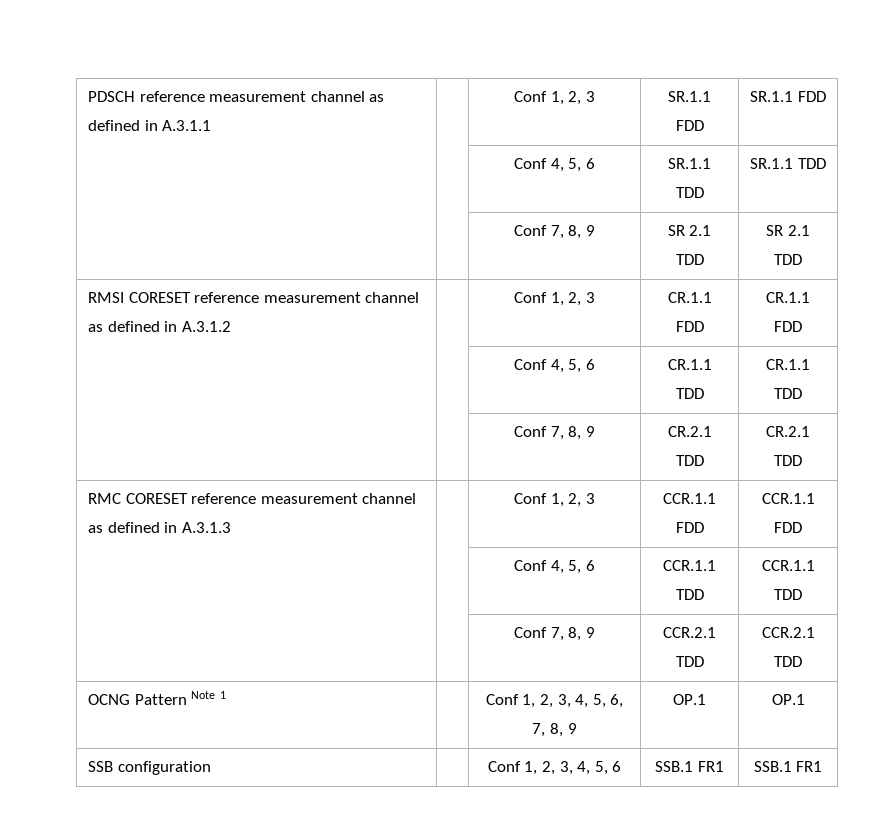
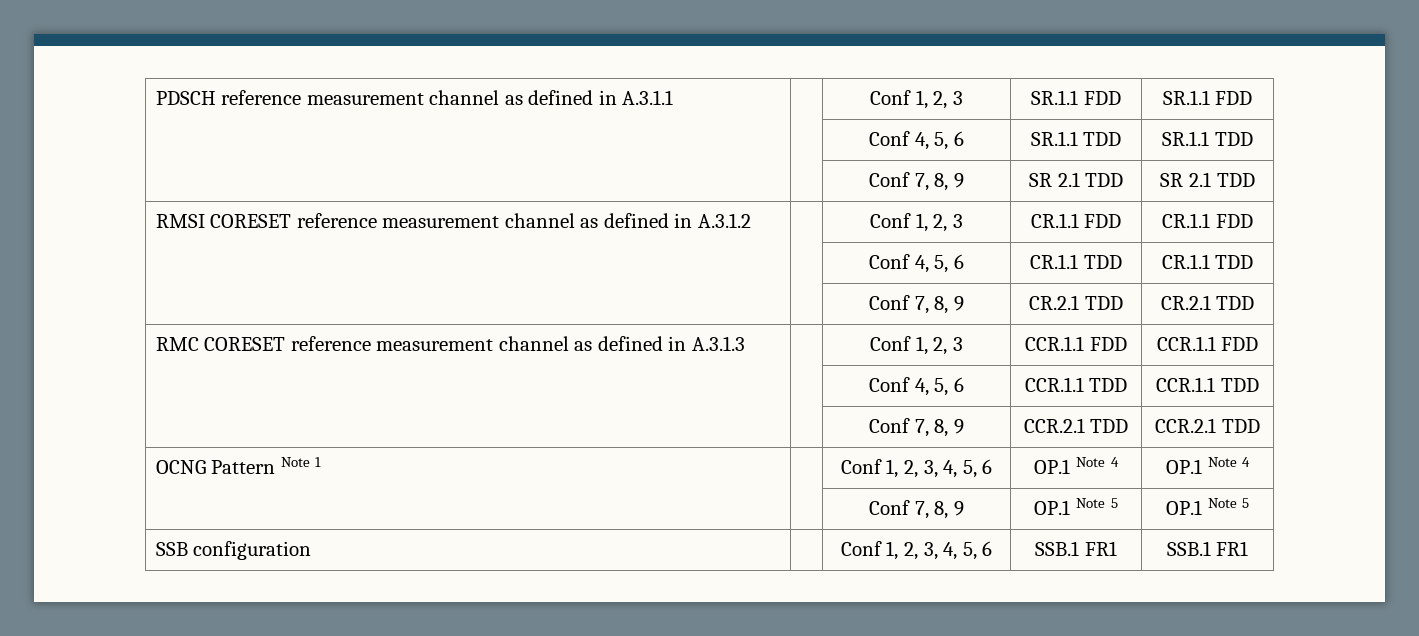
[610,694,624,708] 6, -> [982,459,993,474] [1034,457,1119,474] [1165,457,1251,474] [869,500,911,515] 6 | OP.1 Note 4 | OP.1 Note 4 // | | Conf
[771,694,805,705] | OP.1 -> [1076,498,1118,508] [1165,498,1250,515] Note 5 | OP.1 Note 5

